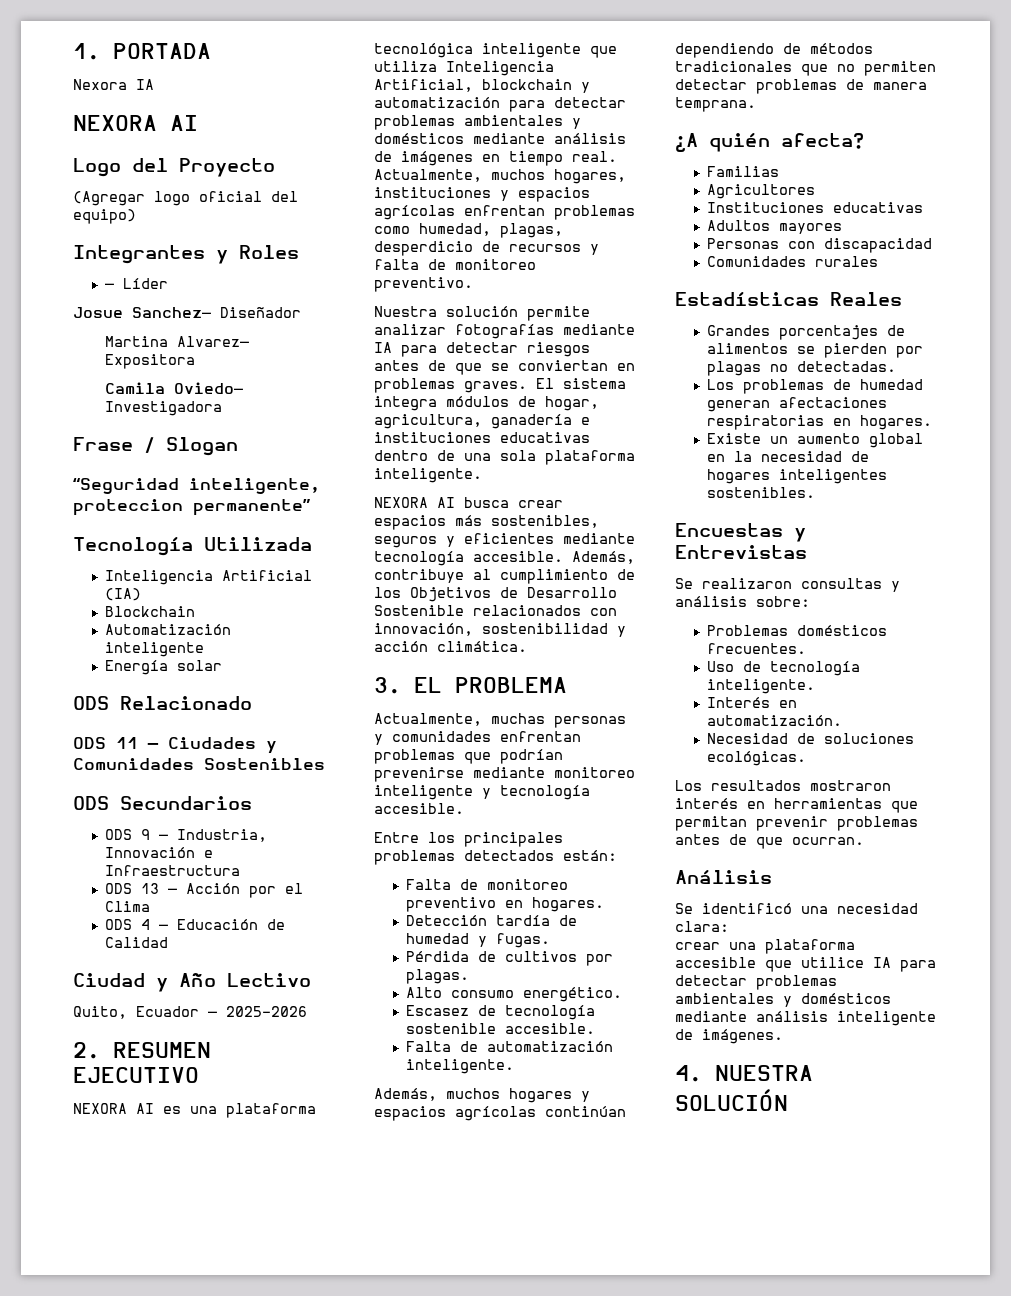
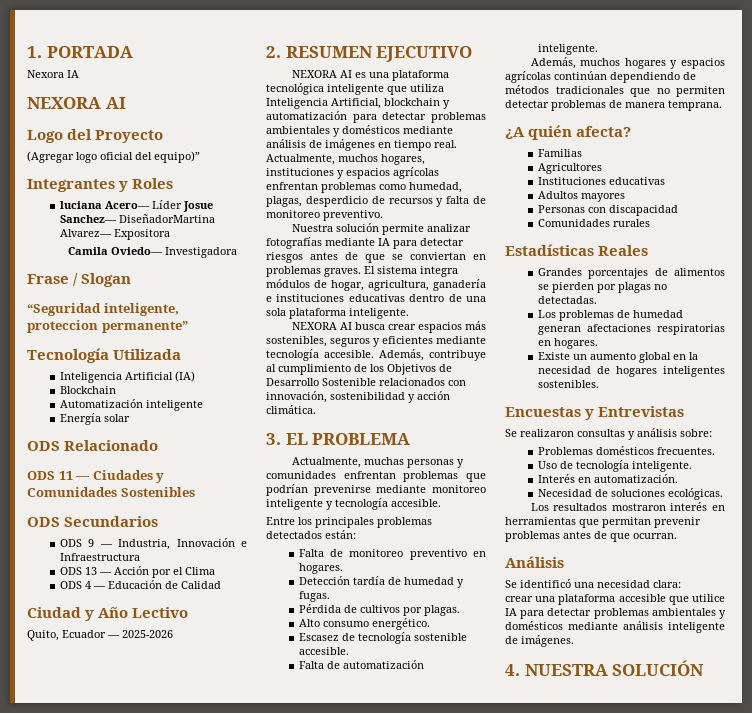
[73,209,136,224] equipo) -> [154,151,200,163] equipo)”
[104,283,114,289] — -> [59,201,150,209] luciana Acero—
(168, 283) // -> (182, 204) none
[220,307,301,318] [104,336,168,347] Diseñador // Martina -> [118,214,215,223] DiseñadorMartina

